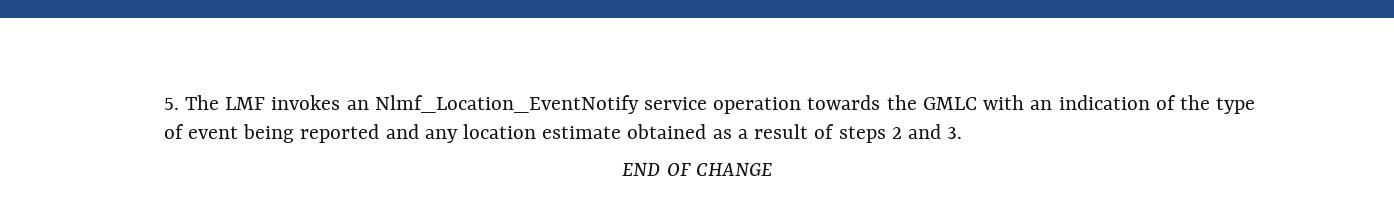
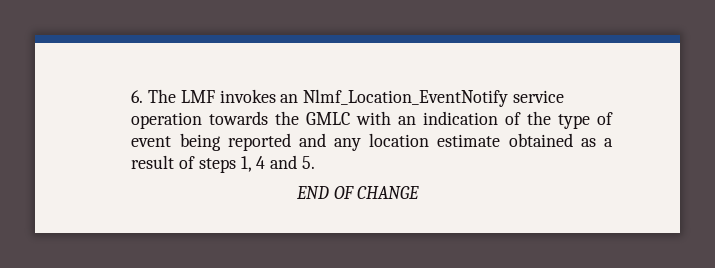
[163,98,179,110] 5. -> [131,90,144,103] 6.
[891,124,963,139] 2 and 3. -> [240,155,315,172] 1, 4 and 5.

